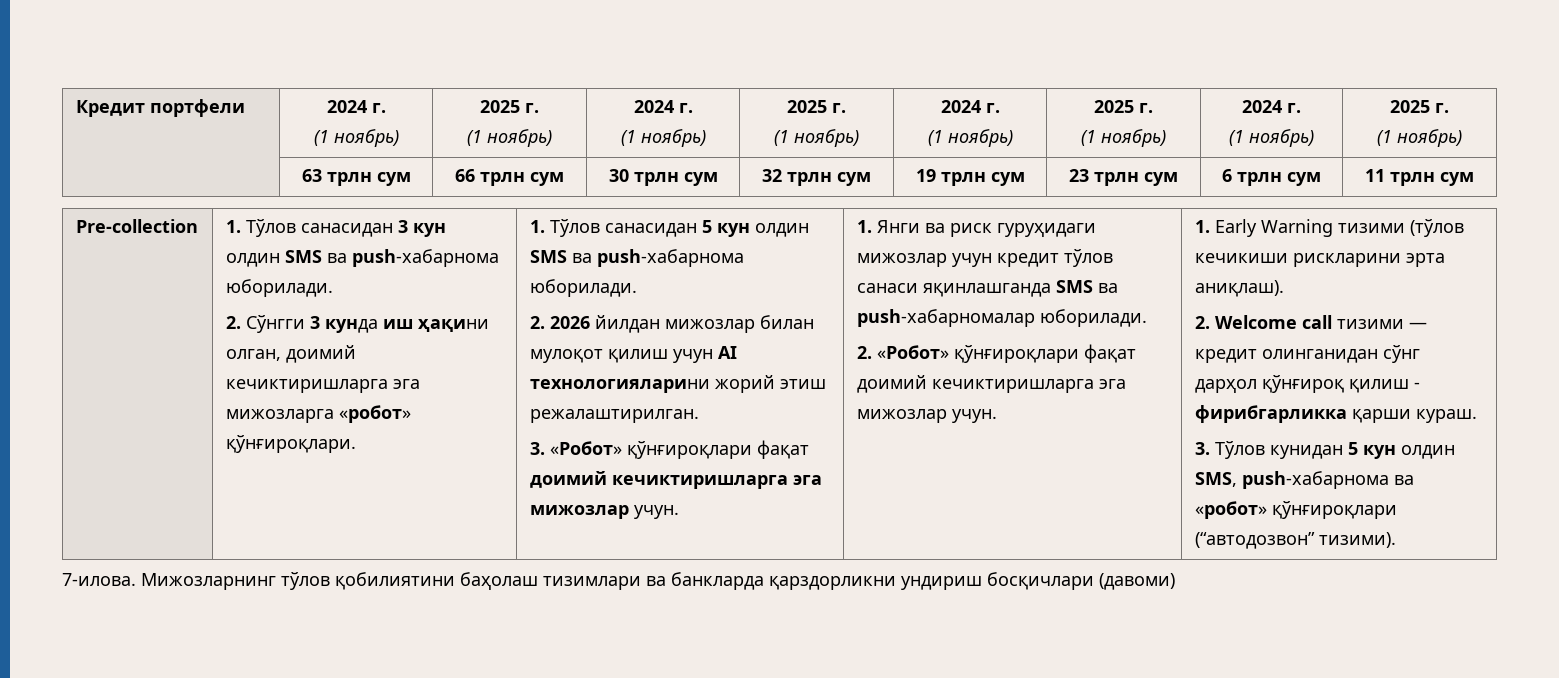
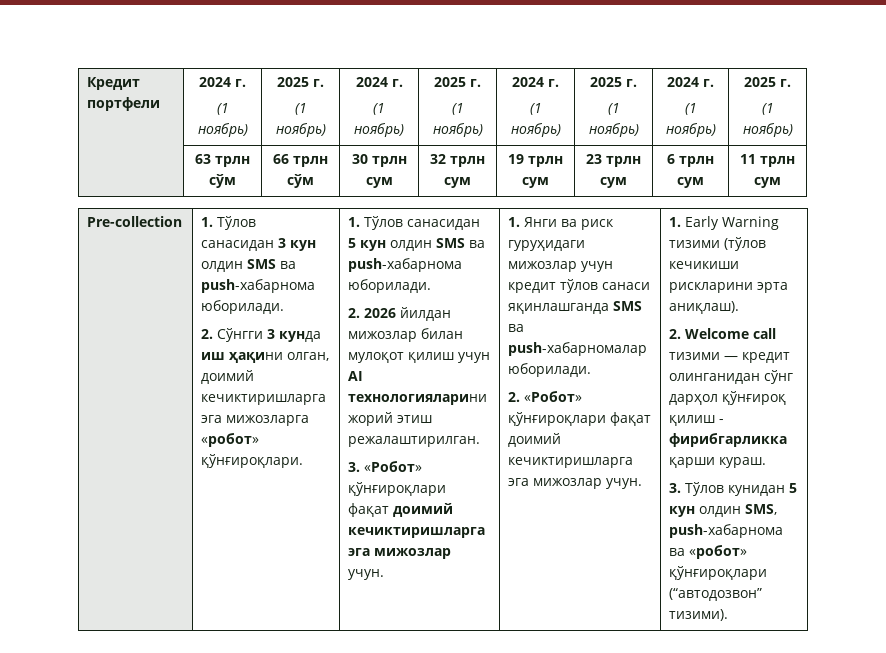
[376,172,411,186] сум -> [209,174,236,188] сўм
[530,172,564,186] сум -> [287,174,314,188] сўм
[62,572,1175,590] // 7-илова. Мижозларнинг тўлов қобилиятини баҳолаш тизимлари ва банкларда қарздорликни ундириш босқичлари (давоми) -> (729, 615) none

